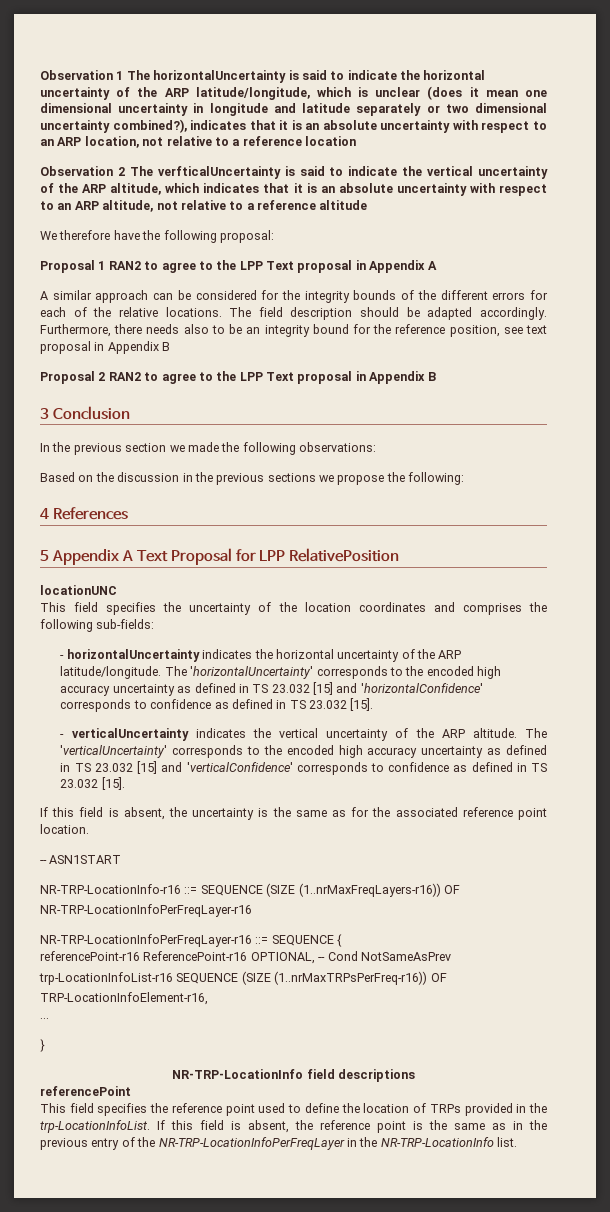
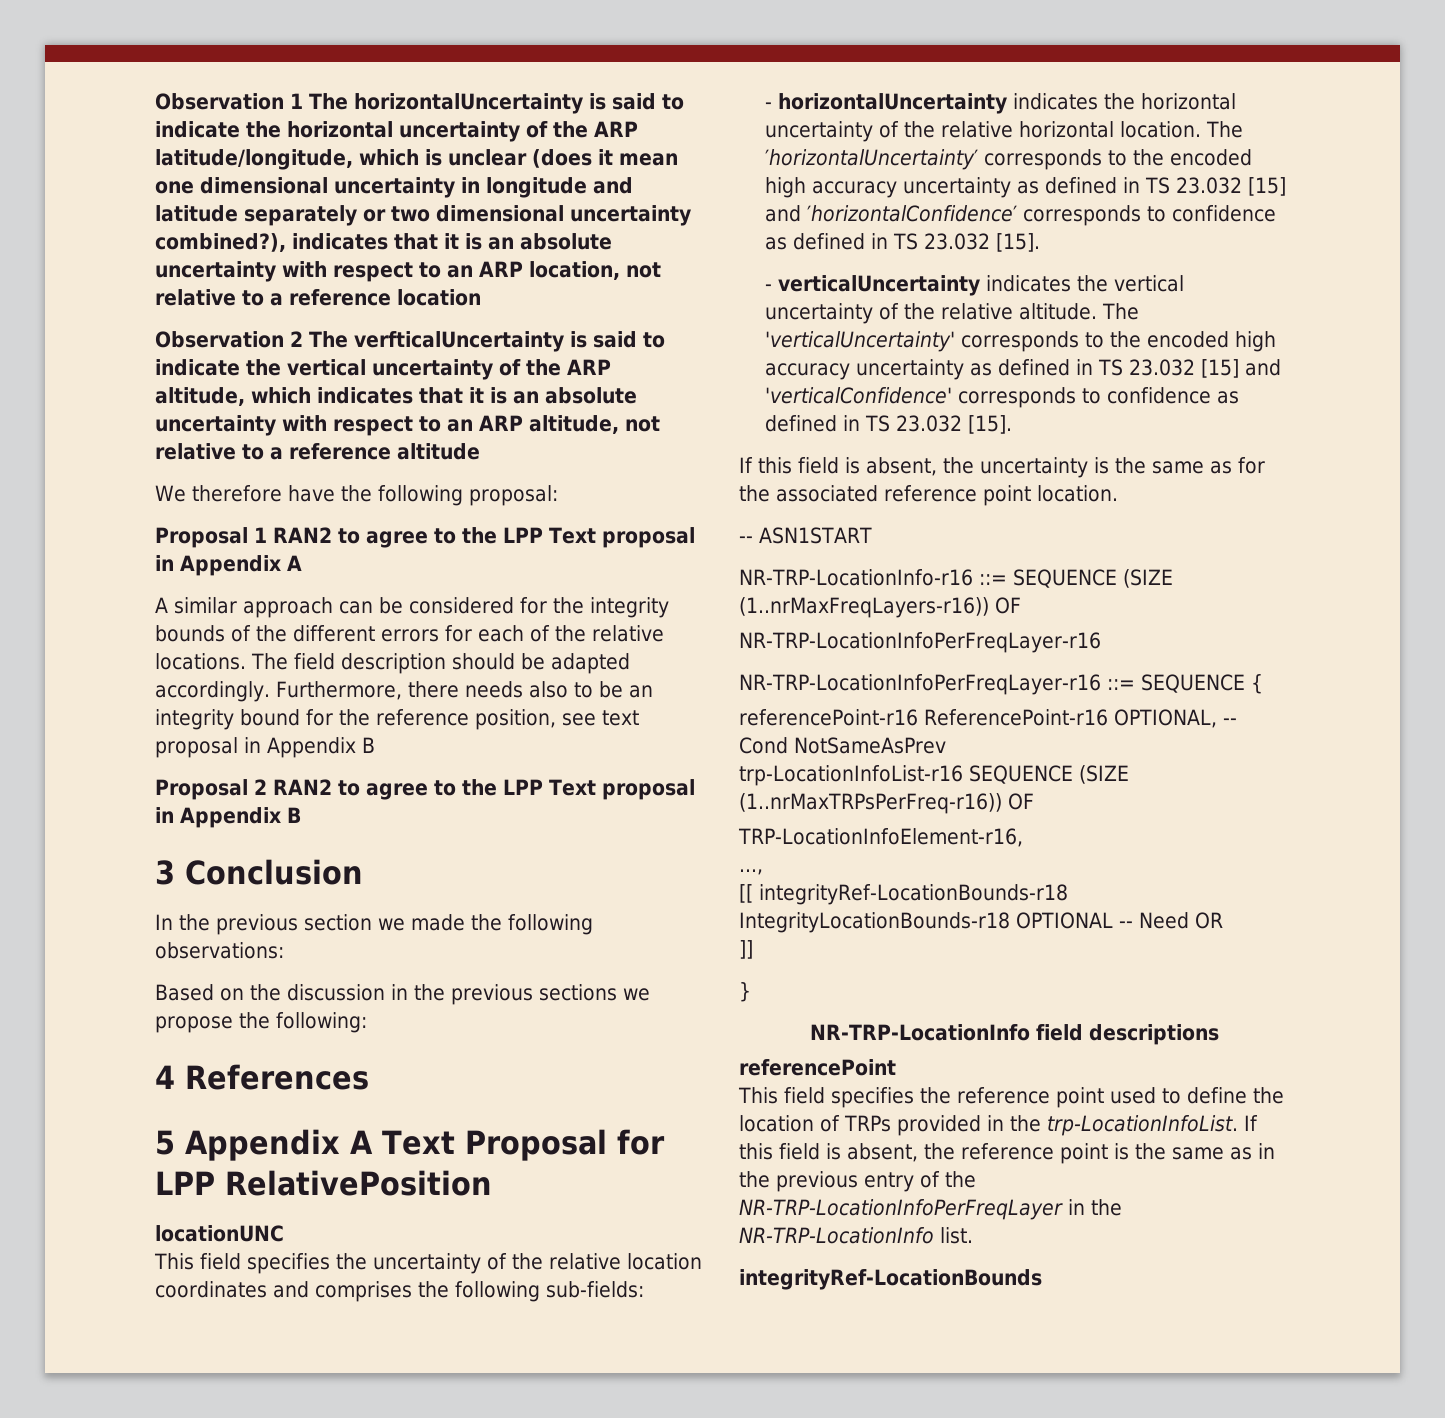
(297, 607) none -> [549,1253,621,1270] relative
[438,650,462,659] [60,666,162,679] ARP latitude/longitude. -> [941,121,1202,138] relative horizontal location.
[441,729,465,738] ARP -> [941,303,1014,320] relative
[40,1018,49,1019] ... -> [739,869,763,875] [739,884,1068,905] [739,912,1223,933] [739,940,753,959] ..., // [[ integrityRef-LocationBounds-r18 IntegrityLocationBounds-r18 OPTIONAL -- Need OR // ]]
(517, 1142) none -> [739,1269,1042,1290] // integrityRef-LocationBounds

